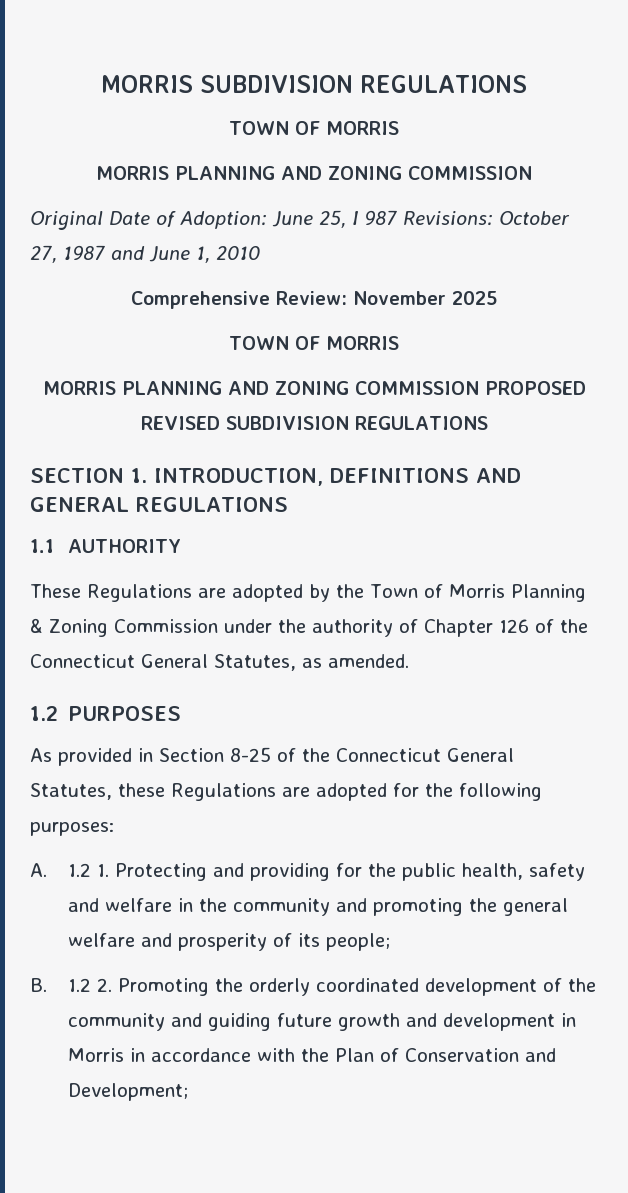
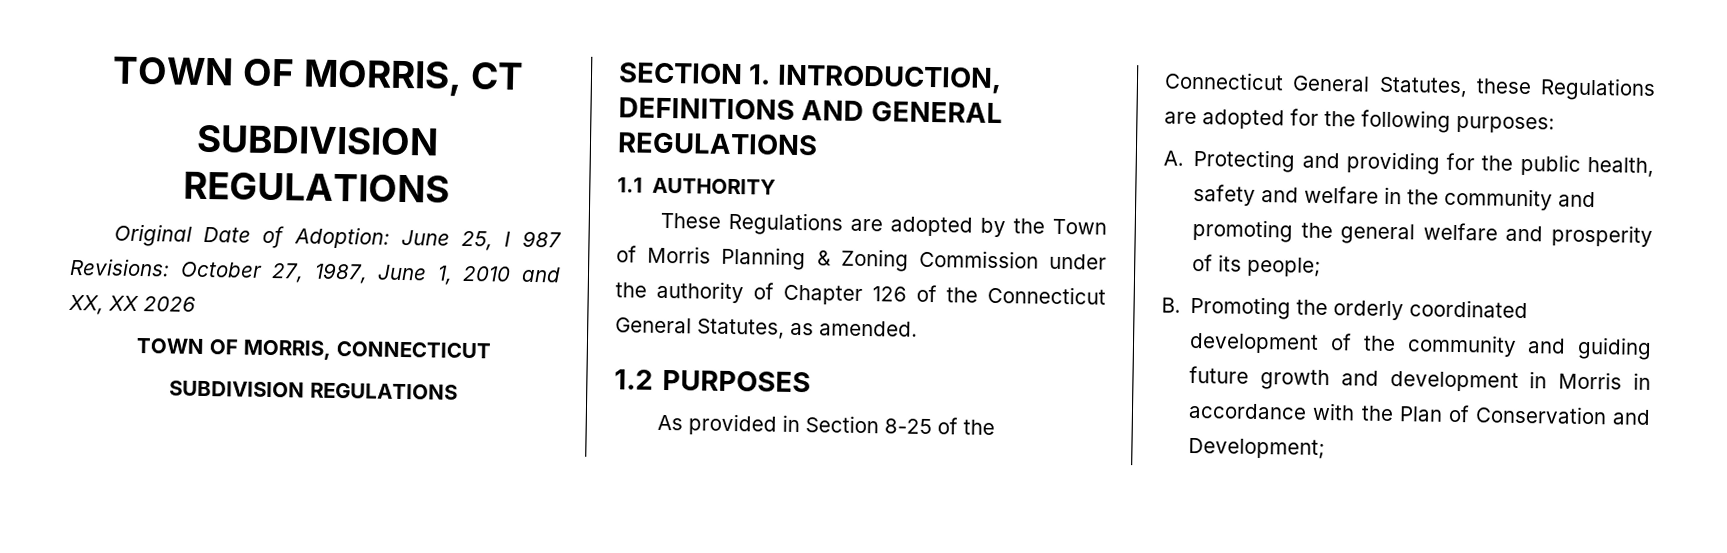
[101,75,528,93] [229,121,399,135] [96,166,532,180] MORRIS SUBDIVISION REGULATIONS // TOWN OF MORRIS // MORRIS PLANNING AND ZONING COMMISSION -> [112,56,524,97] [195,124,439,156] [183,171,450,203] TOWN OF MORRIS, CT // SUBDIVISION REGULATIONS
[63,245,145,260] 1987 and -> [313,262,368,284] 1987,
[130,291,498,309] [229,336,399,350] [42,381,586,395] [140,416,220,430] // Comprehensive Review: November 2025 // TOWN OF MORRIS // MORRIS PLANNING AND ZONING COMMISSION PROPOSED REVISED -> [521,266,561,283] [68,294,196,315] [136,337,491,360] and XX, XX 2026 // TOWN OF MORRIS, CONNECTICUT //
[68,863,110,877] 1.2 1. -> (1184, 158) none
[68,978,113,992] 1.2 2. -> (1181, 305) none

